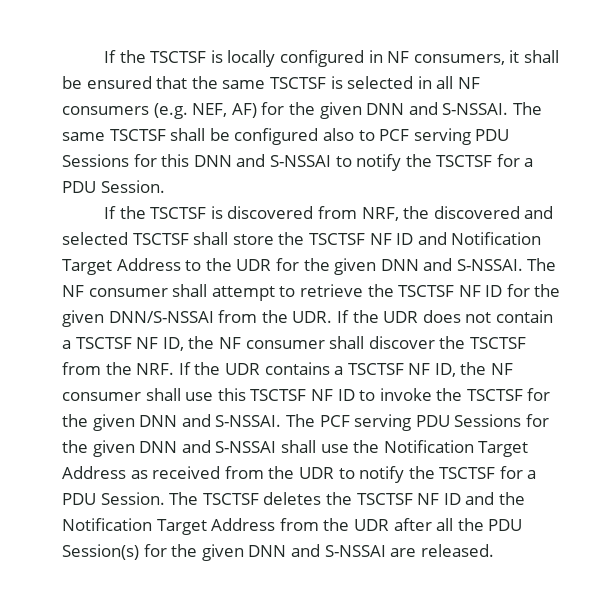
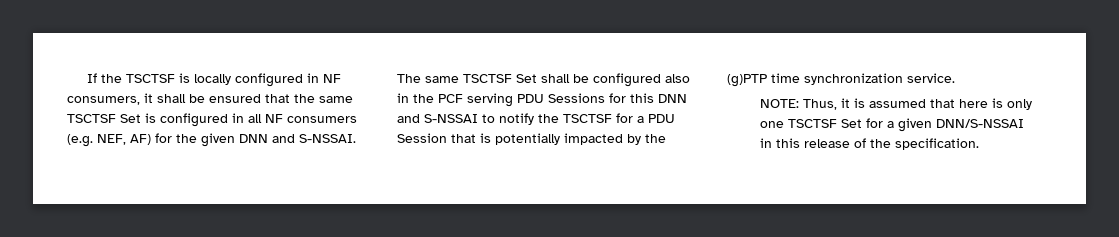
[330,76,414,89] is selected -> [120,113,228,127] Set is configured
(166, 135) none -> [516,74,537,83] Set
[358,130,375,141] to -> [397,93,434,103] in the
[100,180,165,193] [104,206,554,221] [62,232,542,245] [62,258,557,275] [62,284,561,301] [62,310,553,327] [62,336,526,351] [62,362,514,377] [62,388,551,401] [62,414,549,431] [62,440,529,457] [62,466,537,483] [62,492,525,505] [62,518,523,535] [62,544,494,561] Session. // If the TSCTSF is discovered from NRF, the discovered and selected TSCTSF shall store the TSCTSF NF ID and Notification Target Address to the UDR for the given DNN and S-NSSAI. The NF consumer shall attempt to retrieve the TSCTSF NF ID for the given DNN/S-NSSAI from the UDR. If the UDR does not contain a TSCTSF NF ID, the NF consumer shall discover the TSCTSF from the NRF. If the UDR contains a TSCTSF NF ID, the NF consumer shall use this TSCTSF NF ID to invoke the TSCTSF for the given DNN and S-NSSAI. The PCF serving PDU Sessions for the given DNN and S-NSSAI shall use the Notification Target Address as received from the UDR to notify the TSCTSF for a PDU Session. The TSCTSF deletes the TSCTSF NF ID and the Notification Target Address from the UDR after all the PDU Session(s) for the given DNN and S-NSSAI are released. -> [397,133,666,145] [727,73,955,87] [760,98,1033,110] [760,118,1025,132] [760,138,980,150] Session that is potentially impacted by the (g)PTP time synchronization service. // NOTE: Thus, it is assumed that here is only one TSCTSF Set for a given DNN/S-NSSAI in this release of the specification.

